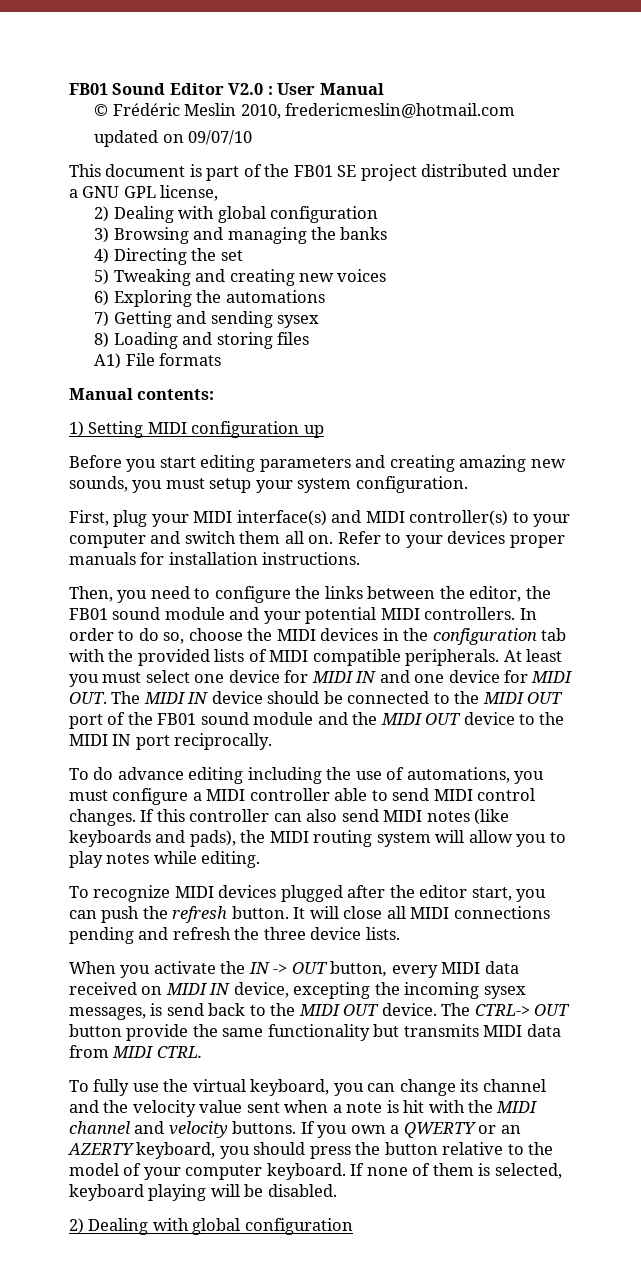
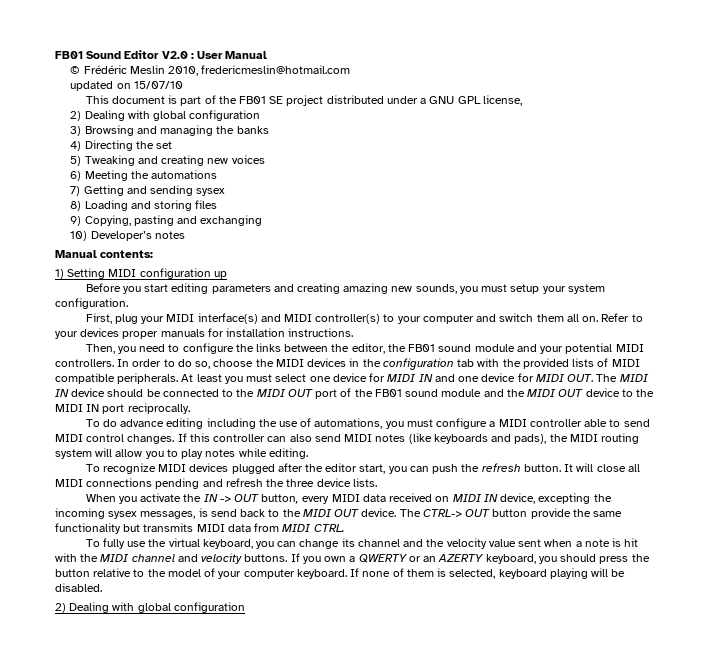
[188,130,253,145] 09/07/10 -> [133,81,183,89] 15/07/10
[113,290,192,307] Exploring -> [84,170,128,181] Meeting
[94,353,222,369] A1) File formats -> [70,215,263,226] [70,231,185,241] 9) Copying, pasting and exchanging // 10) Developer’s notes

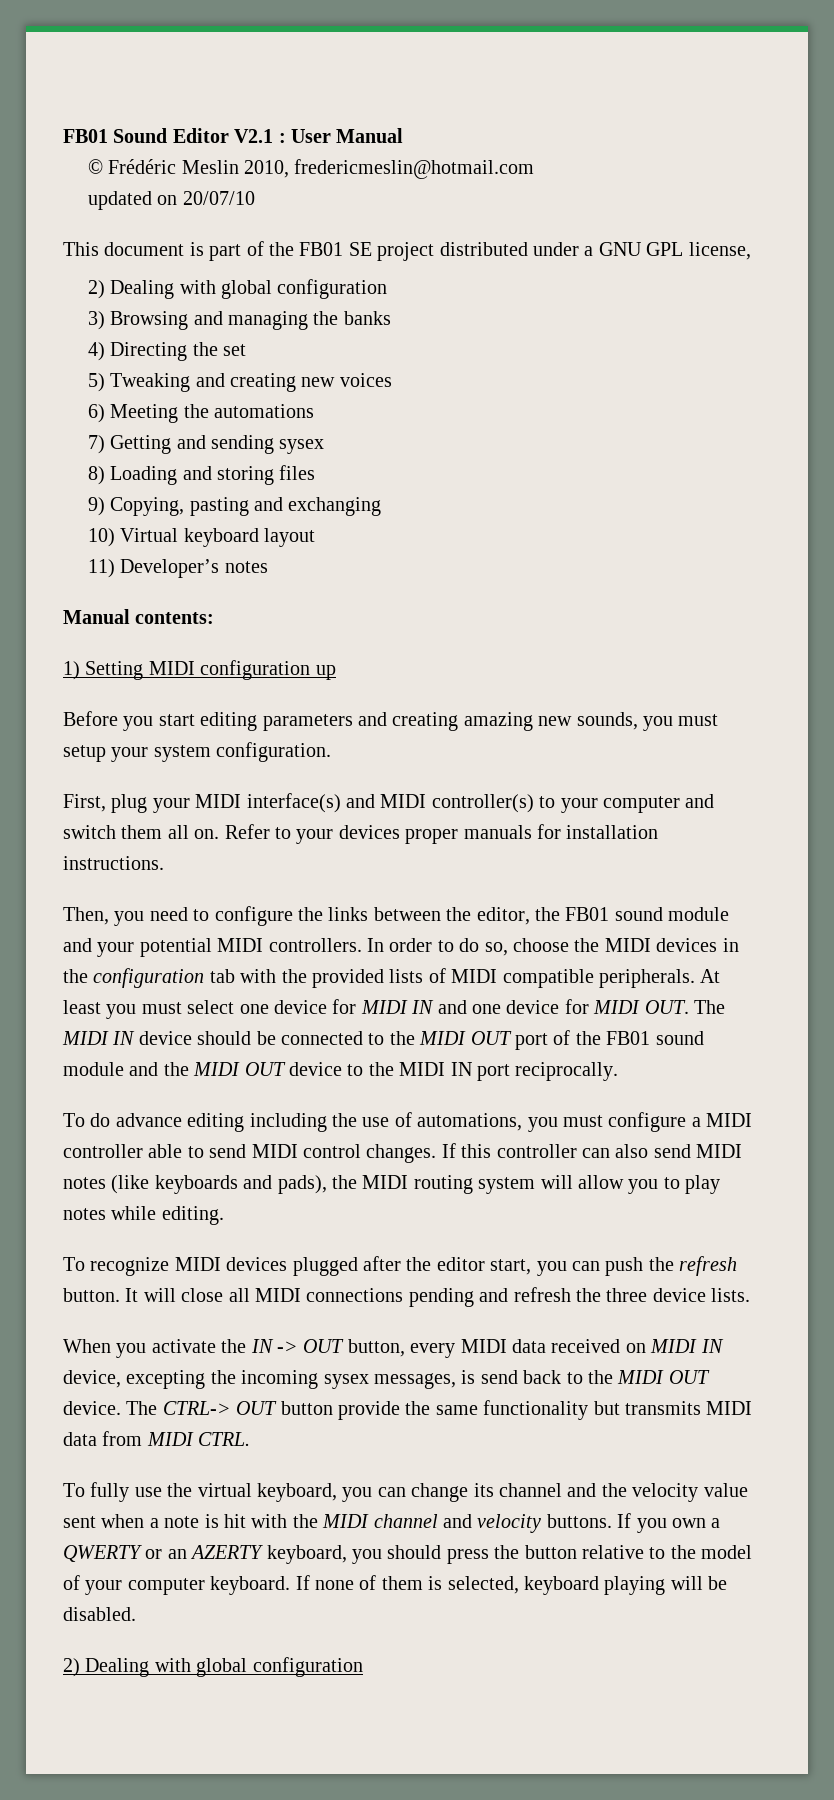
[161,51,188,59] V2.0 -> [234,129,274,143] V2.1
[133,81,183,89] 15/07/10 -> [182,191,255,205] 20/07/10
(88, 236) none -> [120,528,315,547] [87,559,115,578] Virtual keyboard layout // 11)

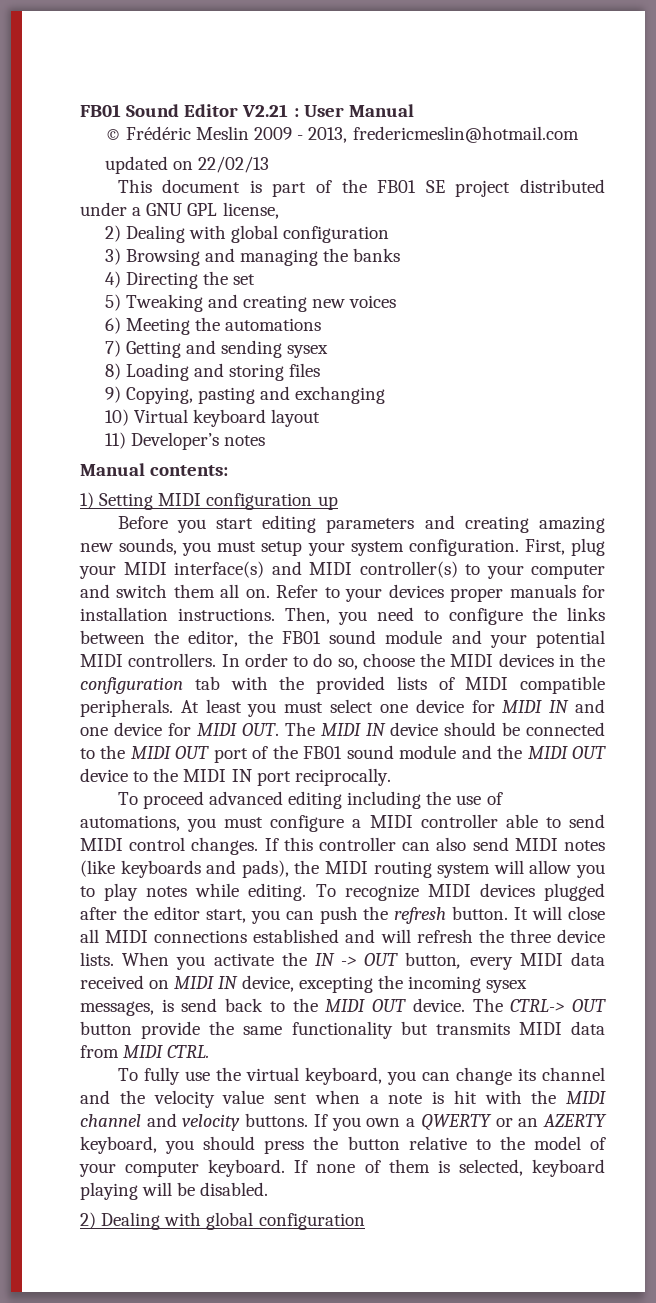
[234,129,274,143] V2.1 -> [242,104,289,117] V2.21
[243,160,289,178] 2010, -> [254,127,348,143] 2009 - 2013,
[182,191,255,205] 20/07/10 -> [198,156,270,173] 22/02/13
(332, 752) // -> (519, 547) none
(164, 863) // -> (275, 614) none
[90,1113,182,1127] do advance -> [142,791,283,809] proceed advanced
(224, 1215) // -> (307, 892) none
[408,1288,509,1307] pending and -> [253,929,411,943] established and will
(751, 1295) // -> (114, 959) none

